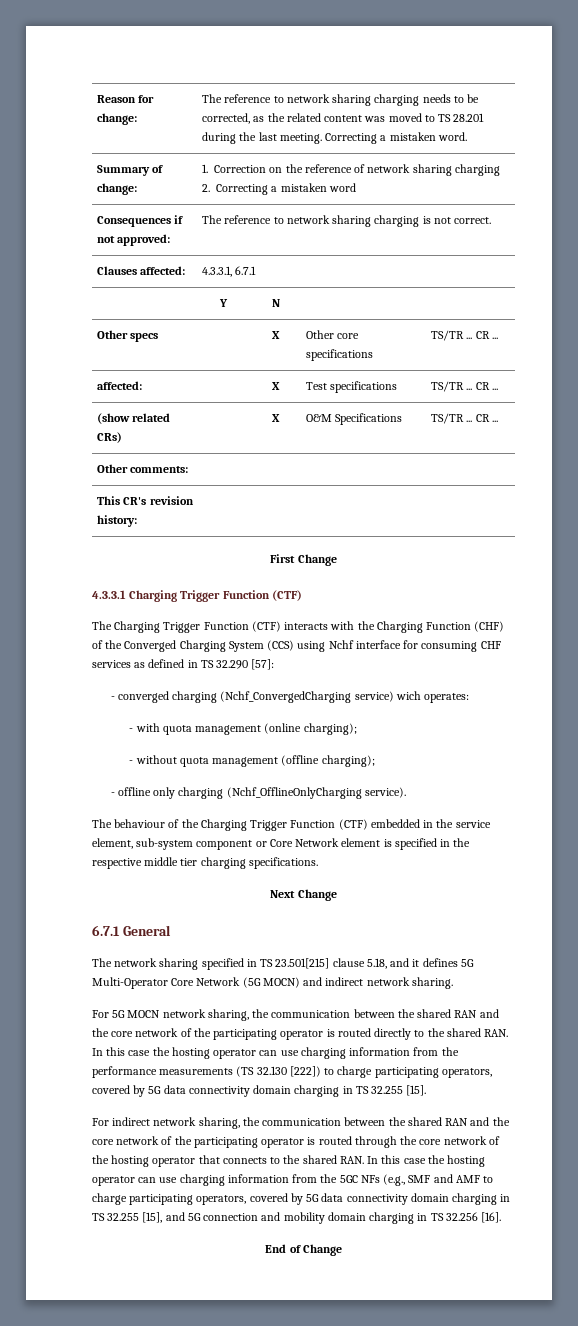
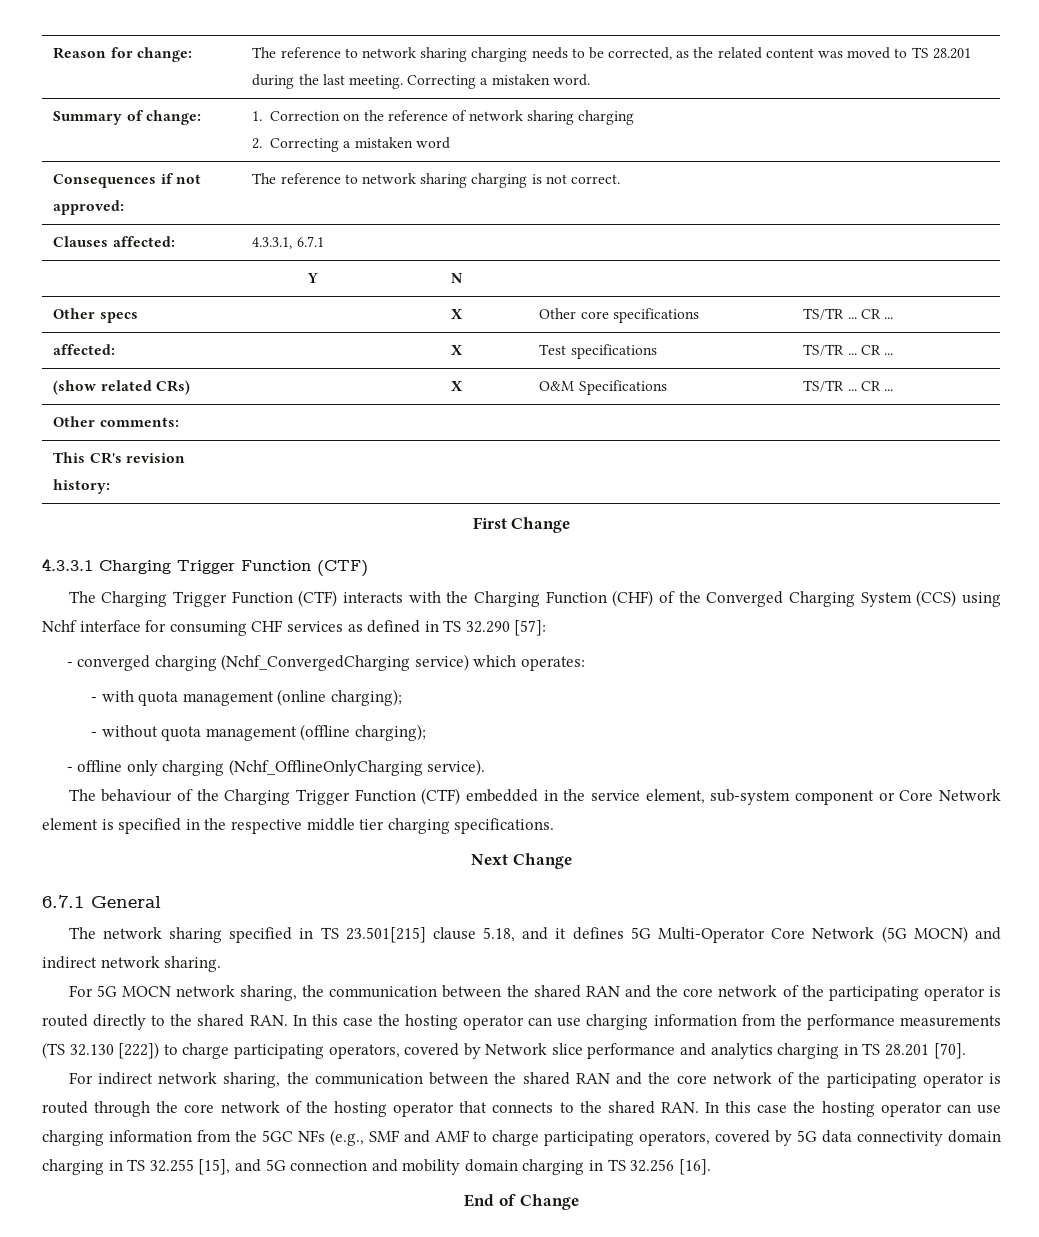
[395,691,421,700] wich -> [473,655,517,667] which
[148,1085,427,1097] 5G data connectivity domain charging in TS 32.255 [15]. -> [485,1043,966,1059] Network slice performance and analytics charging in TS 28.201 [70].

